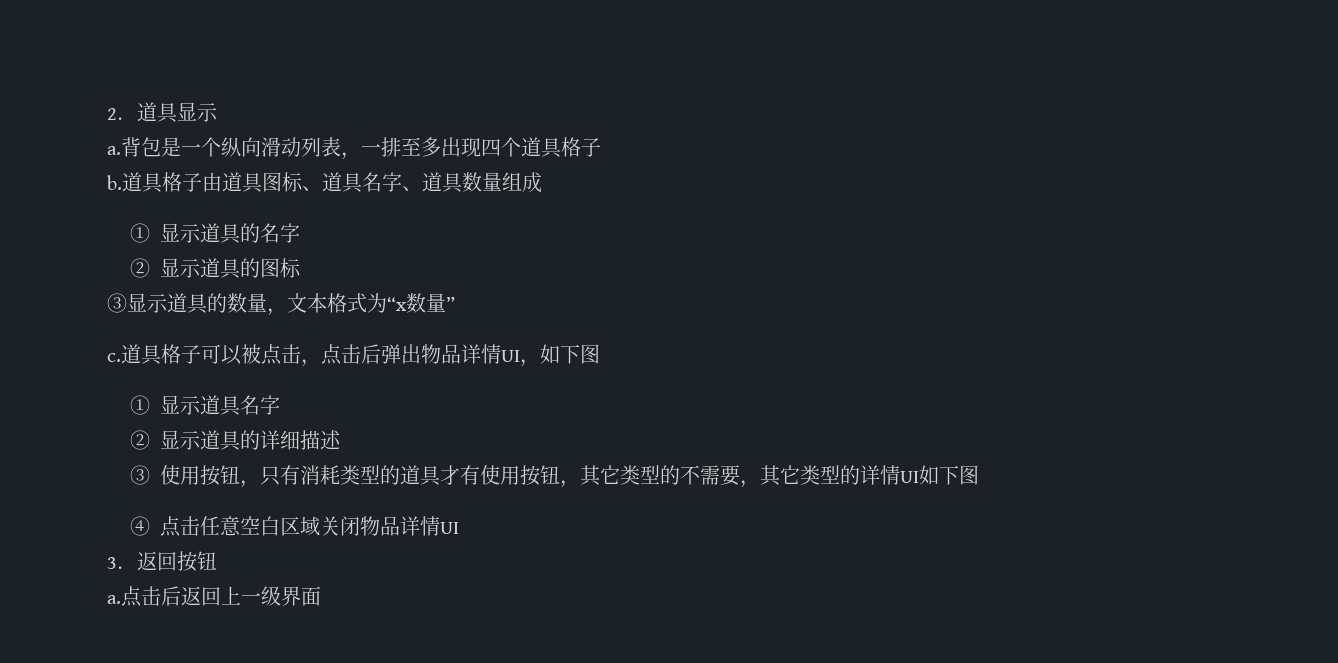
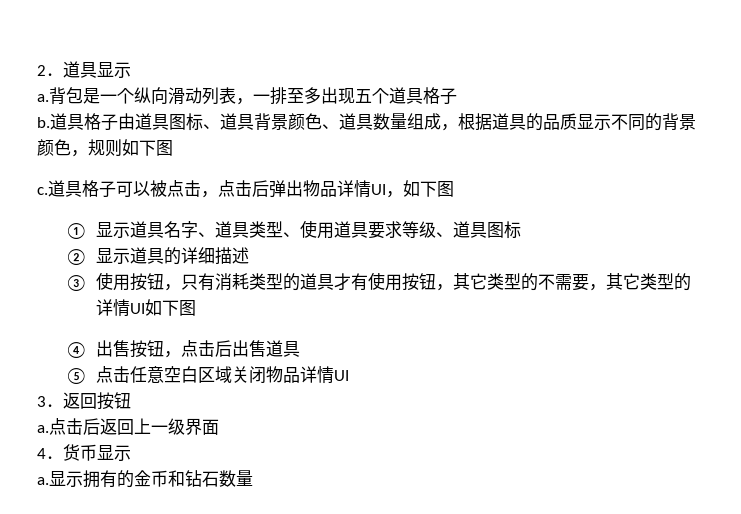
[481,139,501,156] 四 -> [355,89,372,103] 五
[362,172,402,192] 名字 -> [254,113,322,130] 背景颜色
[130,223,301,244] [130,258,302,279] [107,293,455,316] // ①显示道具的名字 // ②显示道具的图标 // ③显示道具的数量，文本格式为“x数量” -> [441,113,696,131] [37,139,173,157] ，根据道具的品质显示不同的背景颜色，规则如下图
(281, 405) none -> [198,220,522,239] 、道具类型、使用道具要求等级、道具图标
(151, 526) none -> [96,340,301,358] [64,368,88,384] 出售按钮，点击后出售道具 // ⑤
(321, 596) none -> [37,444,131,461] [37,470,253,488] // 4．货币显示 // a.显示拥有的金币和钻石数量

